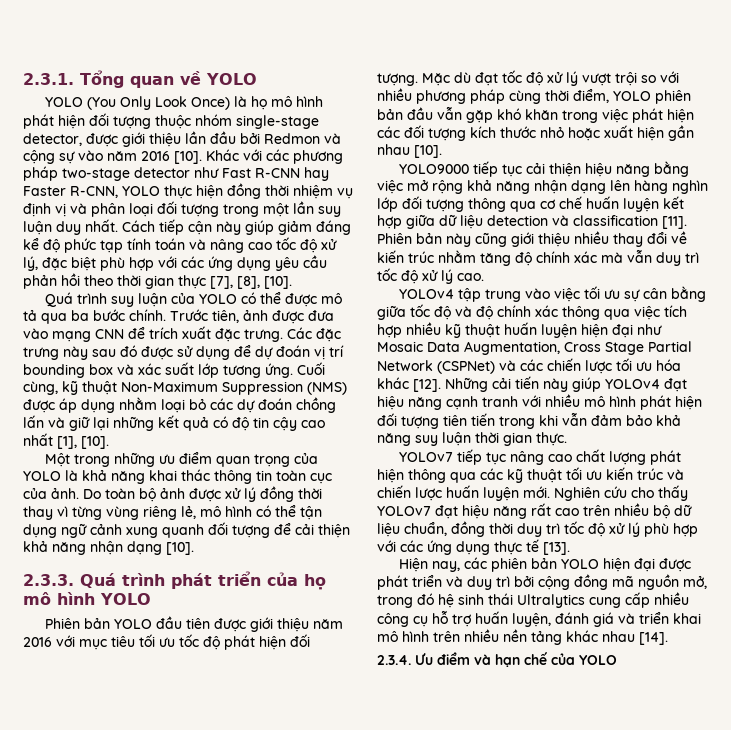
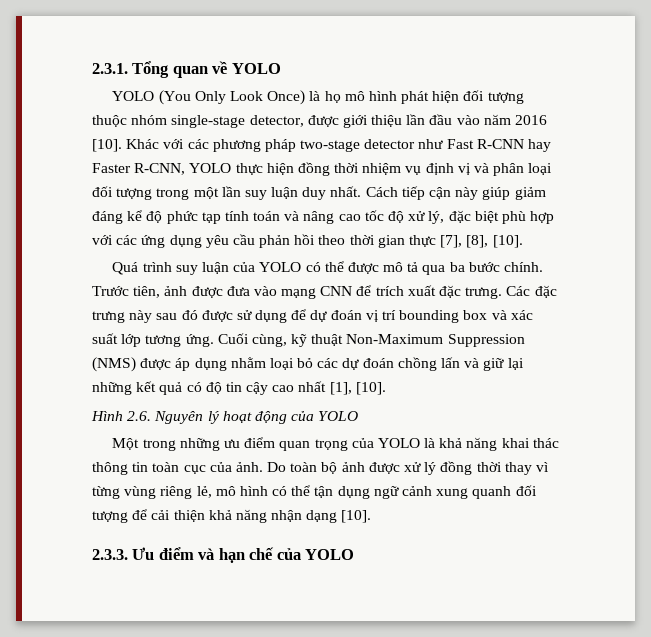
[240,132,341,144] [23,150,75,164] bởi Redmon và cộng sự -> (453, 119) none
(109, 442) none -> [91,411,359,424] // Hình 2.6. Nguyên lý hoạt động của YOLO
[80,571,326,590] [23,592,151,605] [44,616,343,632] [23,634,310,650] [377,70,679,86] [377,88,691,104] [377,106,694,123] [377,125,694,141] [377,144,442,158] [398,161,689,177] [377,179,708,194] [377,196,684,212] [377,214,687,229] [377,231,687,247] [377,249,699,266] [377,268,484,284] [398,286,706,302] [377,304,687,320] [377,322,662,338] [377,341,692,355] [377,358,681,374] [377,376,687,392] [377,394,702,410] [377,412,681,429] [377,432,567,446] [398,449,681,465] [377,467,684,483] [377,485,688,501] [377,503,692,519] [377,521,698,537] [377,539,570,555] [398,557,691,572] [377,574,707,590] [377,592,689,608] [377,610,701,627] [377,629,668,645] [377,655,411,665] Quá trình phát triển của họ mô hình YOLO // Phiên bản YOLO đầu tiên được giới thiệu năm 2016 với mục tiêu tối ưu tốc độ phát hiện đối tượng. Mặc dù đạt tốc độ xử lý vượt trội so với nhiều phương pháp cùng thời điểm, YOLO phiên bản đầu vẫn gặp khó khăn trong việc phát hiện các đối tượng kích thước nhỏ hoặc xuất hiện gần nhau [10]. // YOLO9000 tiếp tục cải thiện hiệu năng bằng việc mở rộng khả năng nhận dạng lên hàng nghìn lớp đối tượng thông qua cơ chế huấn luyện kết hợp giữa dữ liệu detection và classification [11]. Phiên bản này cũng giới thiệu nhiều thay đổi về kiến trúc nhằm tăng độ chính xác mà vẫn duy trì tốc độ xử lý cao. // YOLOv4 tập trung vào việc tối ưu sự cân bằng giữa tốc độ và độ chính xác thông qua việc tích hợp nhiều kỹ thuật huấn luyện hiện đại như Mosaic Data Augmentation, Cross Stage Partial Network (CSPNet) và các chiến lược tối ưu hóa khác [12]. Những cải tiến này giúp YOLOv4 đạt hiệu năng cạnh tranh với nhiều mô hình phát hiện đối tượng tiên tiến trong khi vẫn đảm bảo khả năng suy luận thời gian thực. // YOLOv7 tiếp tục nâng cao chất lượng phát hiện thông qua các kỹ thuật tối ưu kiến trúc và chiến lược huấn luyện mới. Nghiên cứu cho thấy YOLOv7 đạt hiệu năng rất cao trên nhiều bộ dữ liệu chuẩn, đồng thời duy trì tốc độ xử lý phù hợp với các ứng dụng thực tế [13]. // Hiện nay, các phiên bản YOLO hiện đại được phát triển và duy trì bởi cộng đồng mã nguồn mở, trong đó hệ sinh thái Ultralytics cung cấp nhiều công cụ hỗ trợ huấn luyện, đánh giá và triển khai mô hình trên nhiều nền tảng khác nhau [14]. // 2.3.4. -> (128, 554) none

